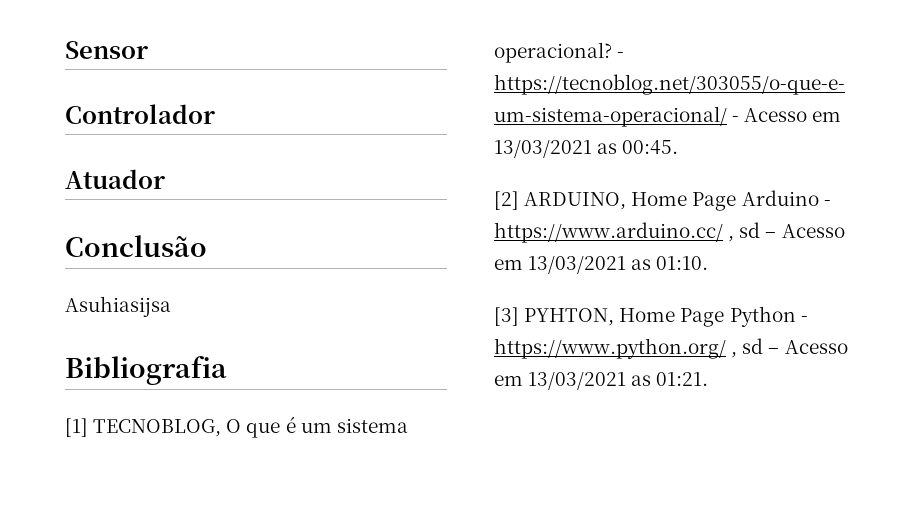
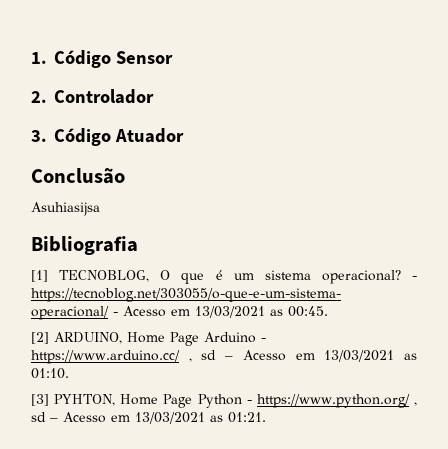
(65, 50) none -> [31,50,111,68] 1. Código
(148, 50) none -> [31,91,47,103] 2.
(215, 114) none -> [31,128,111,146] 3. Código

